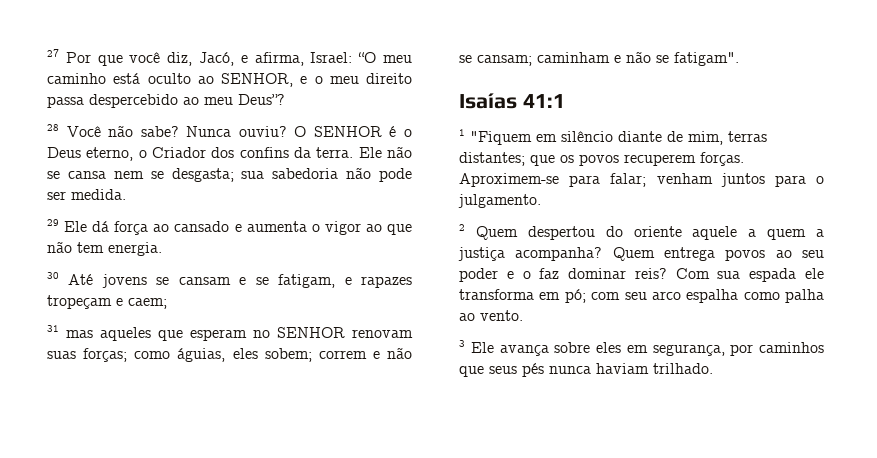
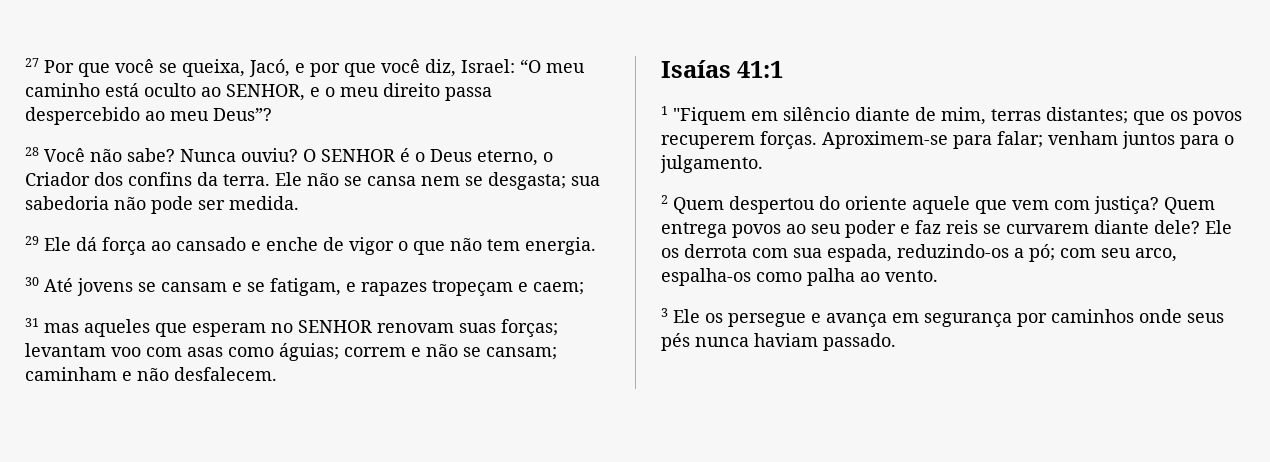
[167,52,304,66] diz, Jacó, e afirma, -> [159,59,456,77] se queixa, Jacó, e por que você diz,
[246,221,382,235] aumenta o vigor ao -> [266,237,408,255] enche de vigor o
[134,348,312,362] como águias, eles sobem; -> [25,343,339,361] levantam voo com asas como águias;
[656,52,739,66] se fatigam". -> [174,367,277,381] desfalecem.
[748,229,824,240] [458,247,603,261] a quem a justiça acompanha? -> [975,196,1159,214] que vem com justiça?
[522,268,824,282] [459,289,561,300] o faz dominar reis? Com sua espada ele transforma em -> [915,220,1232,234] [661,244,1024,262] faz reis se curvarem diante dele? Ele os derrota com sua espada, reduzindo-os a
[651,289,739,303] arco espalha -> [1135,248,1177,262] [661,268,751,286] arco, espalha-os
[499,342,725,356] avança sobre eles em segurança, -> [705,313,1012,327] os persegue e avança em segurança
[459,366,484,377] que -> [1139,309,1182,323] onde
[653,363,713,374] trilhado. -> [823,333,896,351] passado.

